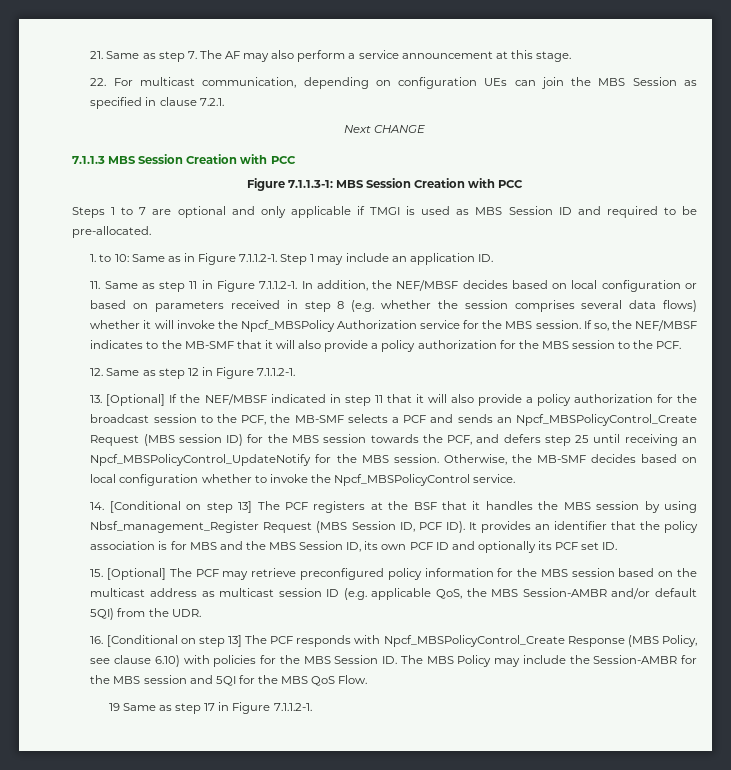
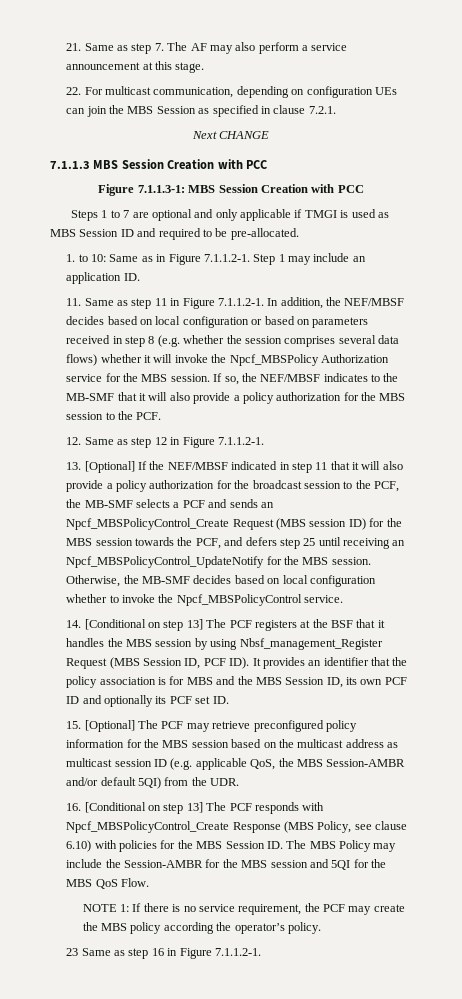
[108,703,216,714] 19 Same as step 17 -> [82,903,405,915] [82,922,321,934] [66,948,164,959] NOTE 1: If there is no service requirement, the PCF may create the MBS policy according the operator’s policy. // 23 Same as step 16

